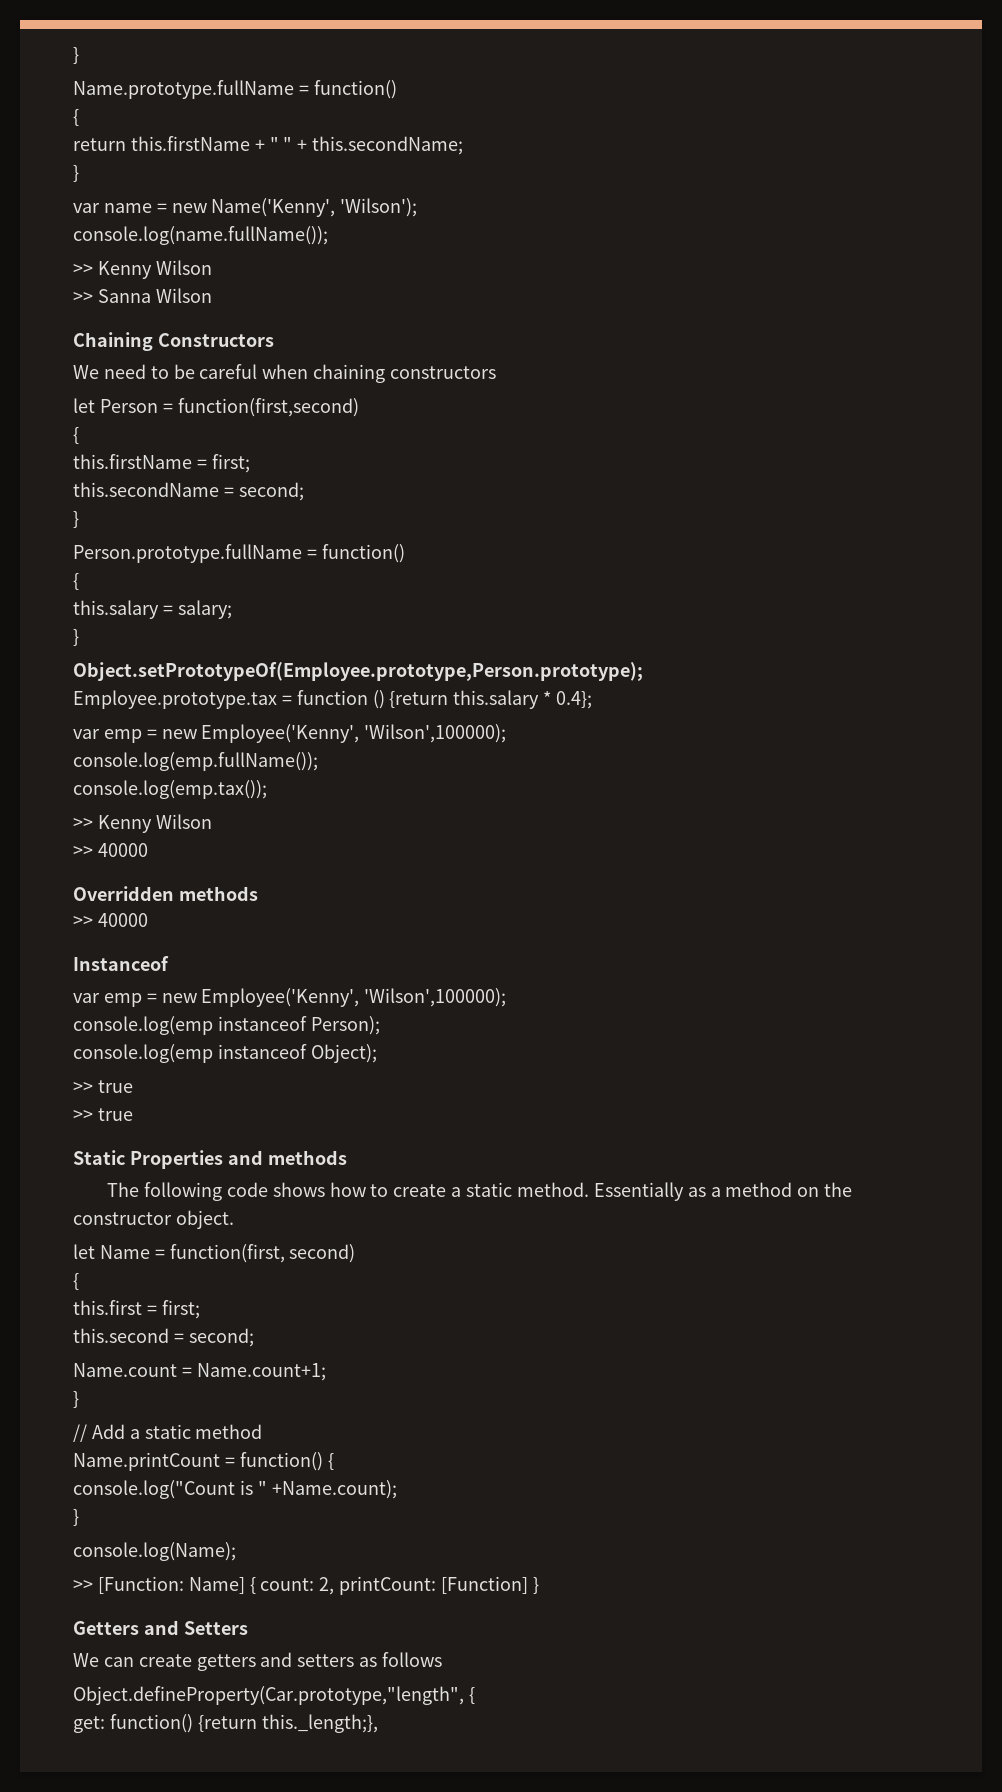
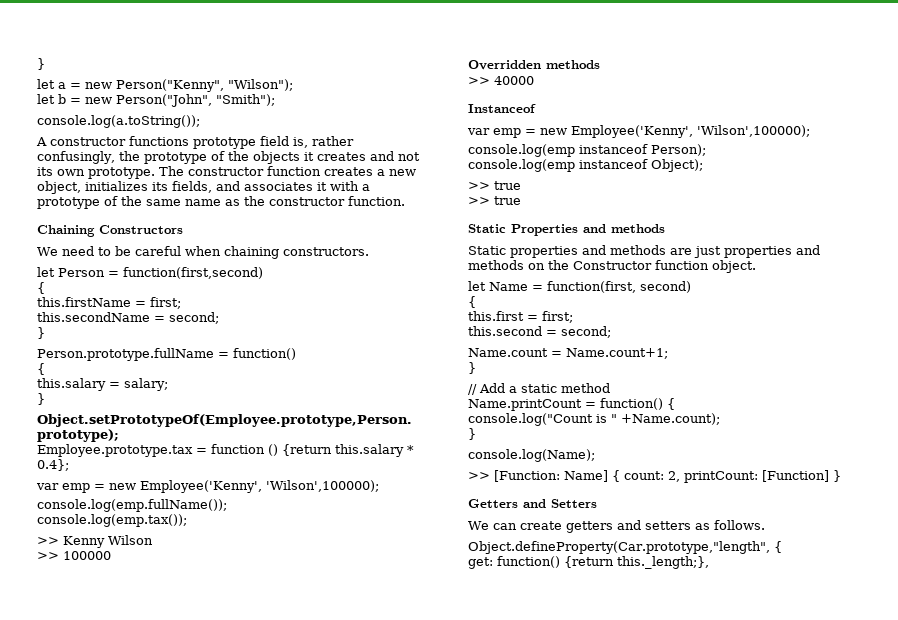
[73,47,79,64] [73,80,397,99] [73,109,79,126] [73,136,464,155] [73,165,79,182] [73,198,418,217] [73,226,328,245] [73,260,212,279] [73,288,212,303] } // Name.prototype.fullName = function() // { // return this.firstName + " " + this.secondName; // } // var name = new Name('Kenny', 'Wilson'); // console.log(name.fullName()); // >> Kenny Wilson // >> Sanna Wilson -> [37,58,45,70] [37,79,293,92] [37,94,275,107] [37,115,200,128] [36,136,354,149] [37,151,420,164] [37,166,416,179] [37,181,370,194] [37,196,405,209] } // let a = new Person("Kenny", "Wilson"); // let b = new Person("John", "Smith"); // console.log(a.toString()); // A constructor functions prototype field is, rather confusingly, the prototype of the objects it creates and not its own prototype. The constructor function creates a new object, initializes its fields, and associates it with a prototype of the same name as the constructor function.
[390,366,497,379] constructors -> [282,247,369,256] constructors.
[97,843,148,857] 40000 -> [63,551,111,560] 100000
[107,1182,853,1201] [73,1212,172,1225] The following code shows how to create a static method. Essentially as a method on the constructor -> [468,245,820,258] [468,260,709,270] Static properties and methods are just properties and methods on the Constructor function
[382,1652,443,1667] follows -> [713,520,765,530] follows.

